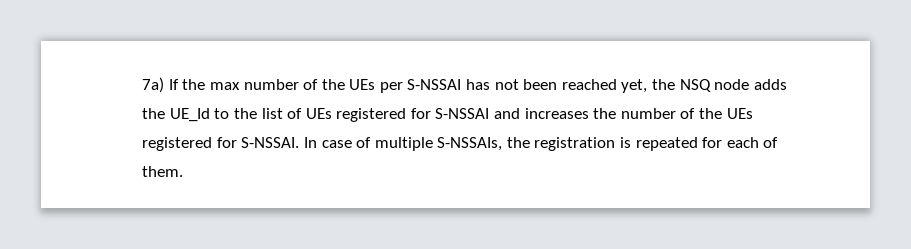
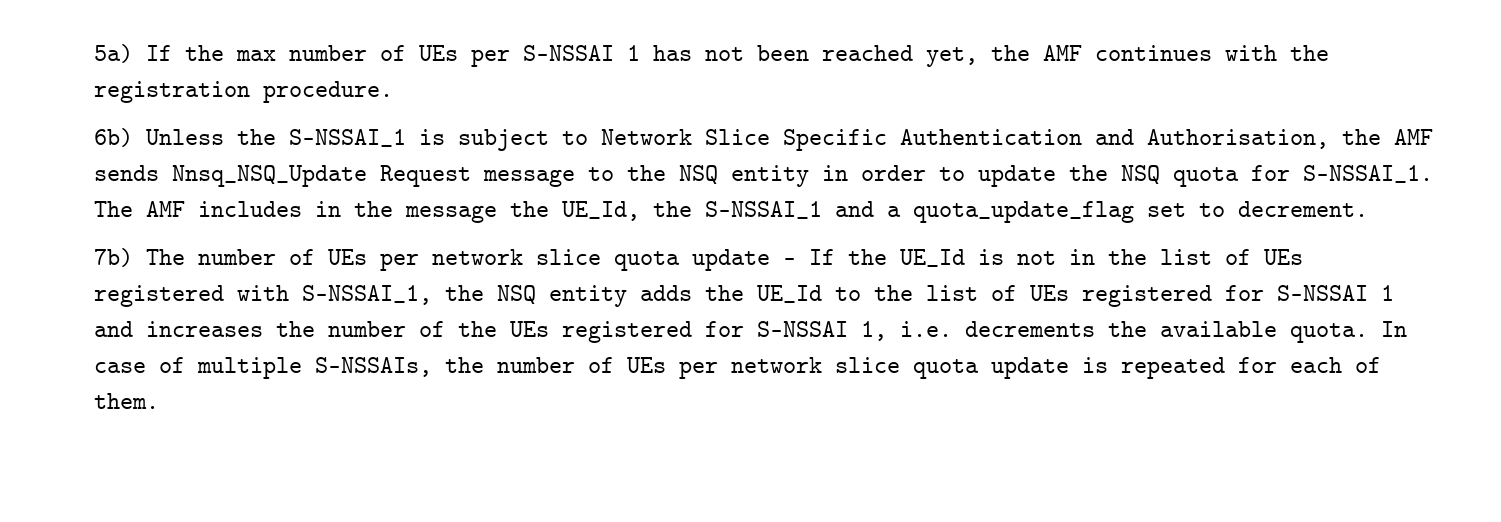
[142,77,165,93] 7a) -> [94,44,134,63] 5a)
[321,79,345,90] the -> (407, 53) none
(462, 84) none -> [627,45,641,61] 1
[679,79,750,92] NSQ node -> [1043,45,1330,61] [94,81,394,103] [94,128,1434,151] [94,165,1434,187] [94,201,1369,223] [94,248,1304,271] [94,285,628,307] AMF continues with the registration procedure. // 6b) Unless the S-NSSAI_1 is subject to Network Slice Specific Authentication and Authorisation, the AMF sends Nnsq_NSQ_Update Request message to the NSQ entity in order to update the NSQ quota for S-NSSAI_1. The AMF includes in the message the UE_Id, the S-NSSAI_1 and a quota_update_flag set to decrement. // 7b) The number of UEs per network slice quota update – If the UE_Id is not in the list of UEs registered with S-NSSAI_1, the NSQ entity
(490, 113) none -> [1381,285,1395,301] 1
[241,137,300,148] S-NSSAI. -> [757,321,1369,343] S-NSSAI 1, i.e. decrements the available quota.
[534,137,616,151] registration -> [497,357,1070,379] number of UEs per network slice quota update

